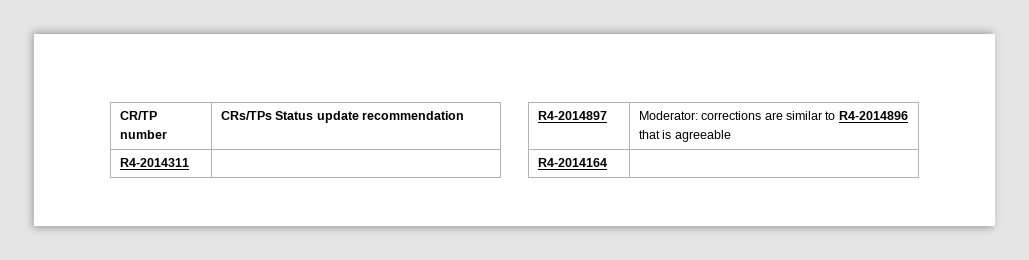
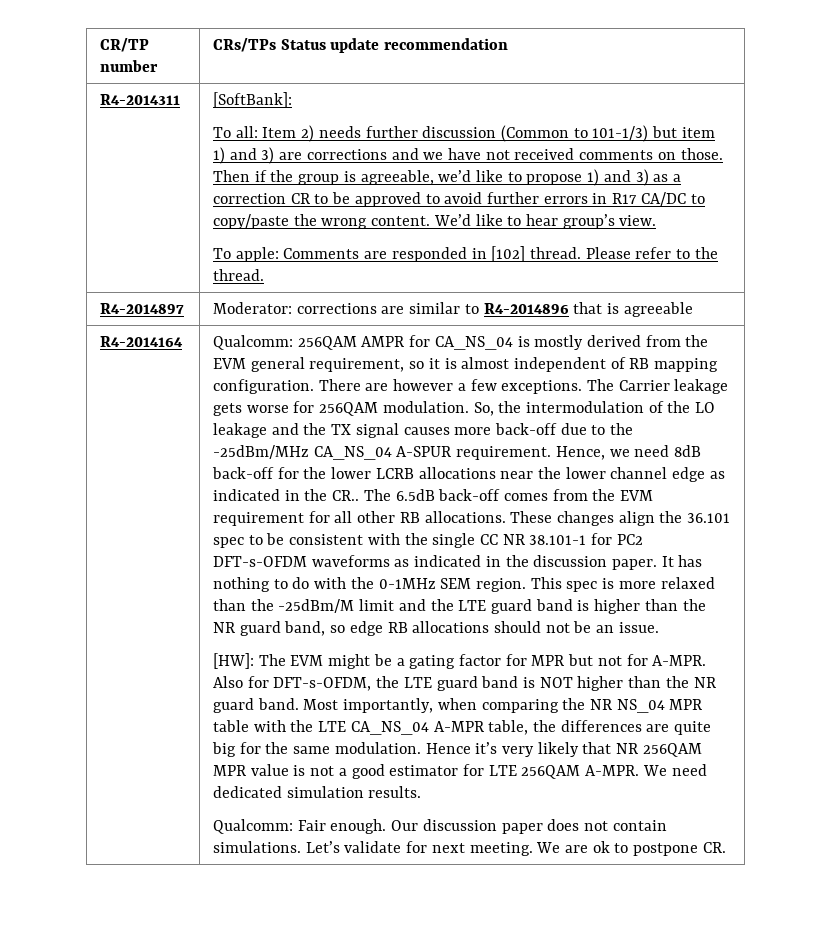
(189, 162) none -> [212,92,292,108] [212,125,715,142] [212,147,723,164] [212,169,682,186] [212,192,705,207] [212,214,657,229] [212,246,718,262] [212,269,264,281] [SoftBank]: // To all: Item 2) needs further discussion (Common to 101-1/3) but item 1) and 3) are corrections and we have not received comments on those. Then if the group is agreeable, we’d like to propose 1) and 3) as a correction CR to be approved to avoid further errors in R17 CA/DC to copy/paste the wrong content. We’d like to hear group’s view. // To apple: Comments are responded in [102] thread. Please refer to the thread.
(607, 162) none -> [212,335,709,350] [212,357,719,372] [212,379,729,394] [212,401,716,416] [212,423,634,438] [212,445,701,460] [211,467,725,482] [212,489,654,501] [212,511,731,526] [212,533,643,548] [212,555,703,570] [212,577,715,592] [212,599,706,614] [212,621,659,636] [212,653,707,669] [212,676,716,691] [212,698,703,713] [212,720,712,735] [211,742,702,757] [212,764,707,779] [212,786,422,798] [212,819,667,834] [212,841,726,856] Qualcomm: 256QAM AMPR for CA_NS_04 is mostly derived from the EVM general requirement, so it is almost independent of RB mapping configuration. There are however a few exceptions. The Carrier leakage gets worse for 256QAM modulation. So, the intermodulation of the LO leakage and the TX signal causes more back-off due to the -25dBm/MHz CA_NS_04 A-SPUR requirement. Hence, we need 8dB back-off for the lower LCRB allocations near the lower channel edge as indicated in the CR.. The 6.5dB back-off comes from the EVM requirement for all other RB allocations. These changes align the 36.101 spec to be consistent with the single CC NR 38.101-1 for PC2 DFT-s-OFDM waveforms as indicated in the discussion paper. It has nothing to do with the 0-1MHz SEM region. This spec is more relaxed than the -25dBm/M limit and the LTE guard band is higher than the NR guard band, so edge RB allocations should not be an issue. // [HW]: The EVM might be a gating factor for MPR but not for A-MPR. Also for DFT-s-OFDM, the LTE guard band is NOT higher than the NR guard band. Most importantly, when comparing the NR NS_04 MPR table with the LTE CA_NS_04 A-MPR table, the differences are quite big for the same modulation. Hence it’s very likely that NR 256QAM MPR value is not a good estimator for LTE 256QAM A-MPR. We need dedicated simulation results. // Qualcomm: Fair enough. Our discussion paper does not contain simulations. Let’s validate for next meeting. We are ok to postpone CR.

